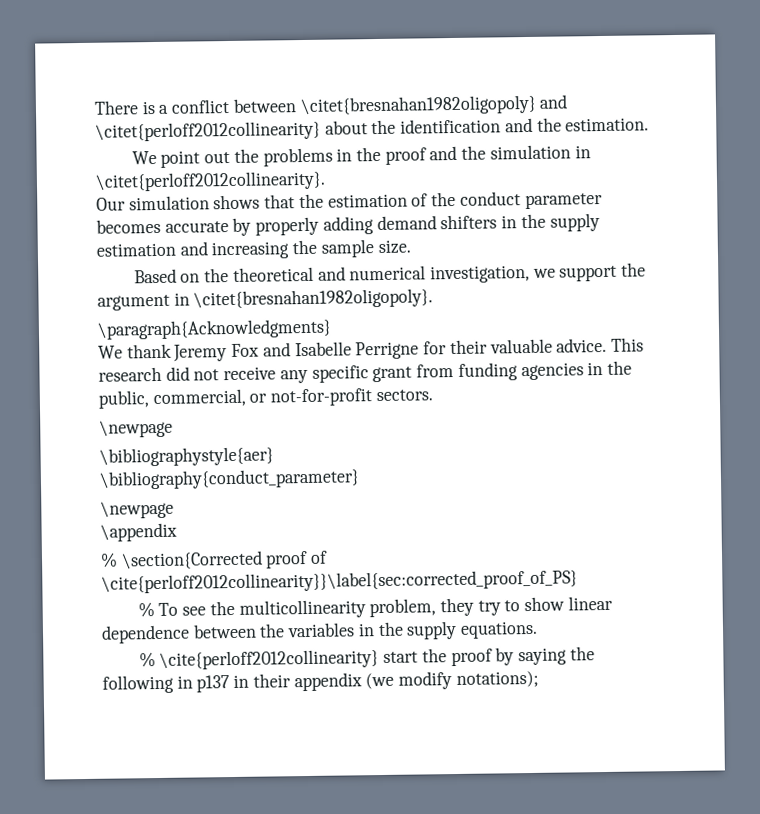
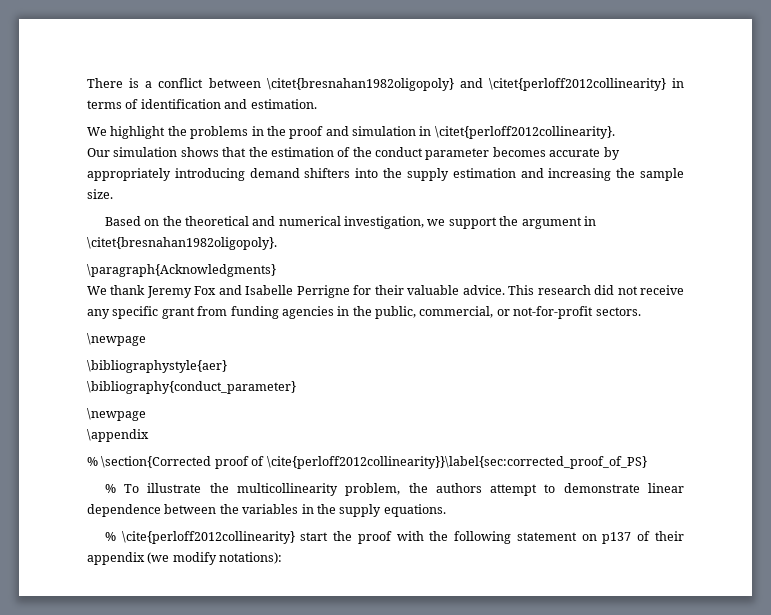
[324,119,397,135] about the -> [672,78,684,88] [87,99,139,109] in terms of
[536,117,562,132] the -> (248, 104) none
[160,150,231,168] point out -> [110,126,166,139] highlight
[461,145,487,160] the -> (349, 131) none
[255,216,374,236] properly adding -> [87,168,245,181] appropriately introducing
[501,215,518,229] in -> [355,168,379,178] into
[182,606,207,616] see -> [147,483,202,493] illustrate
[439,596,566,617] they try to show -> [408,483,640,496] the authors attempt to demonstrate
[495,646,595,666] [102,674,250,694] by saying the following in p137 in -> [396,531,651,544] with the following statement on p137 of
[455,670,539,689] notations); -> [219,552,283,564] notations):

